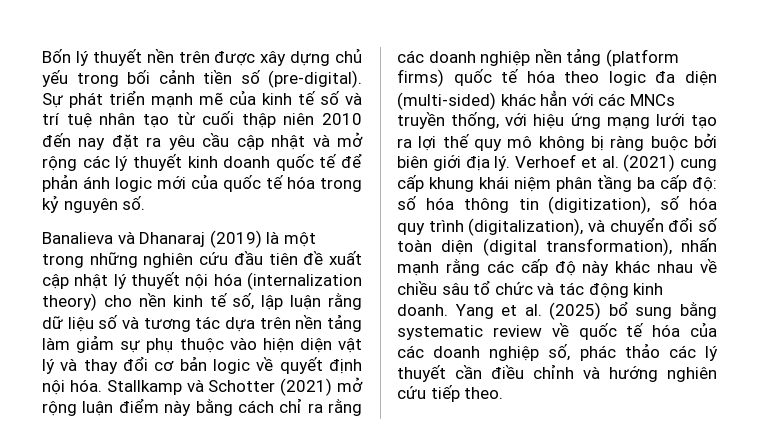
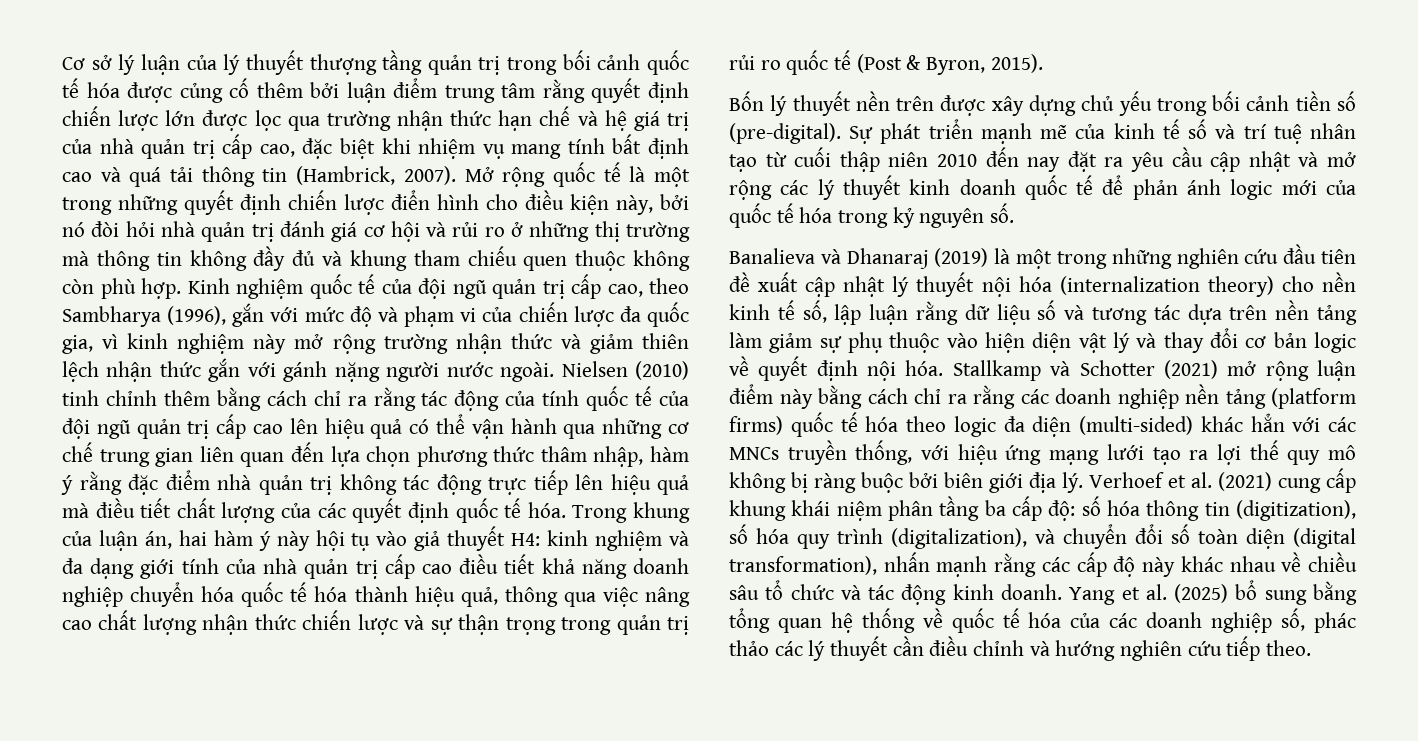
(42, 56) none -> [62,50,689,75] [62,78,689,103] [62,106,689,131] [62,134,689,159] [62,162,691,187] [62,190,689,215] [62,221,690,242] [62,246,690,271] [62,274,689,299] [62,302,689,327] [62,333,689,354] [62,358,689,382] [62,386,690,411] [62,414,689,439] [62,442,689,467] [61,470,689,495] [62,498,690,523] [62,526,689,551] [62,554,689,579] [62,582,690,607] [62,610,689,635] [729,50,1043,75] Cơ sở lý luận của lý thuyết thượng tầng quản trị trong bối cảnh quốc tế hóa được củng cố thêm bởi luận điểm trung tâm rằng quyết định chiến lược lớn được lọc qua trường nhận thức hạn chế và hệ giá trị của nhà quản trị cấp cao, đặc biệt khi nhiệm vụ mang tính bất định cao và quá tải thông tin (Hambrick, 2007). Mở rộng quốc tế là một trong những quyết định chiến lược điển hình cho điều kiện này, bởi nó đòi hỏi nhà quản trị đánh giá cơ hội và rủi ro ở những thị trường mà thông tin không đầy đủ và khung tham chiếu quen thuộc không còn phù hợp. Kinh nghiệm quốc tế của đội ngũ quản trị cấp cao, theo Sambharya (1996), gắn với mức độ và phạm vi của chiến lược đa quốc gia, vì kinh nghiệm này mở rộng trường nhận thức và giảm thiên lệch nhận thức gắn với gánh nặng người nước ngoài. Nielsen (2010) tinh chỉnh thêm bằng cách chỉ ra rằng tác động của tính quốc tế của đội ngũ quản trị cấp cao lên hiệu quả có thể vận hành qua những cơ chế trung gian liên quan đến lựa chọn phương thức thâm nhập, hàm ý rằng đặc điểm nhà quản trị không tác động trực tiếp lên hiệu quả mà điều tiết chất lượng của các quyết định quốc tế hóa. Trong khung của luận án, hai hàm ý này hội tụ vào giả thuyết H4: kinh nghiệm và đa dạng giới tính của nhà quản trị cấp cao điều tiết khả năng doanh nghiệp chuyển hóa quốc tế hóa thành hiệu quả, thông qua việc nâng cao chất lượng nhận thức chiến lược và sự thận trọng trong quản trị rủi ro quốc tế (Post & Byron, 2015). //
[397,325,542,340] systematic review -> [729,608,915,633] tổng quan hệ thống

